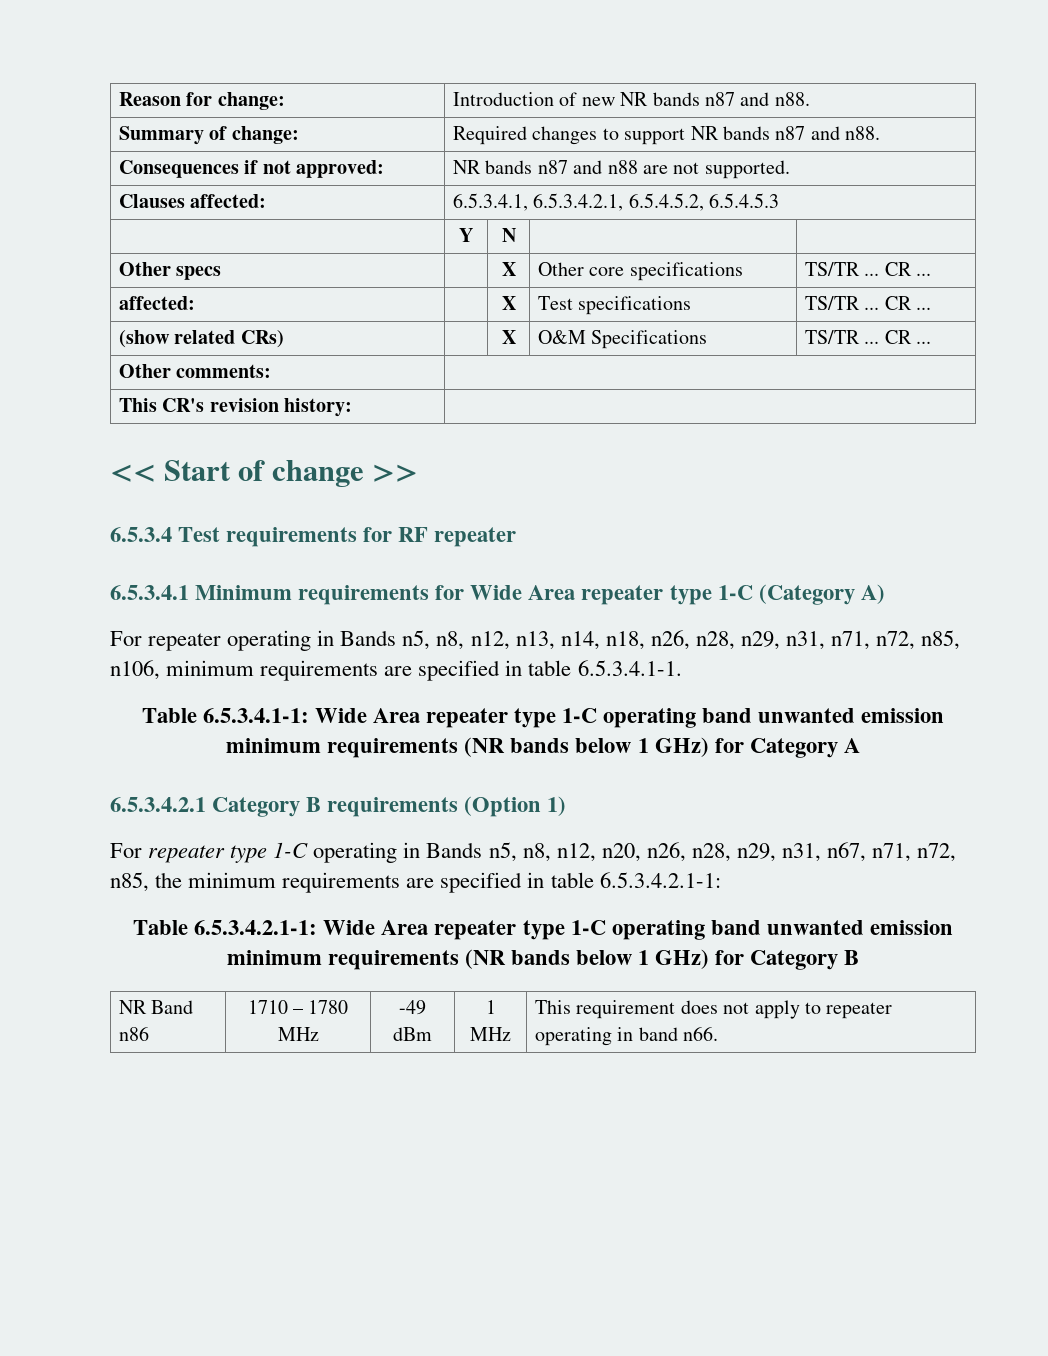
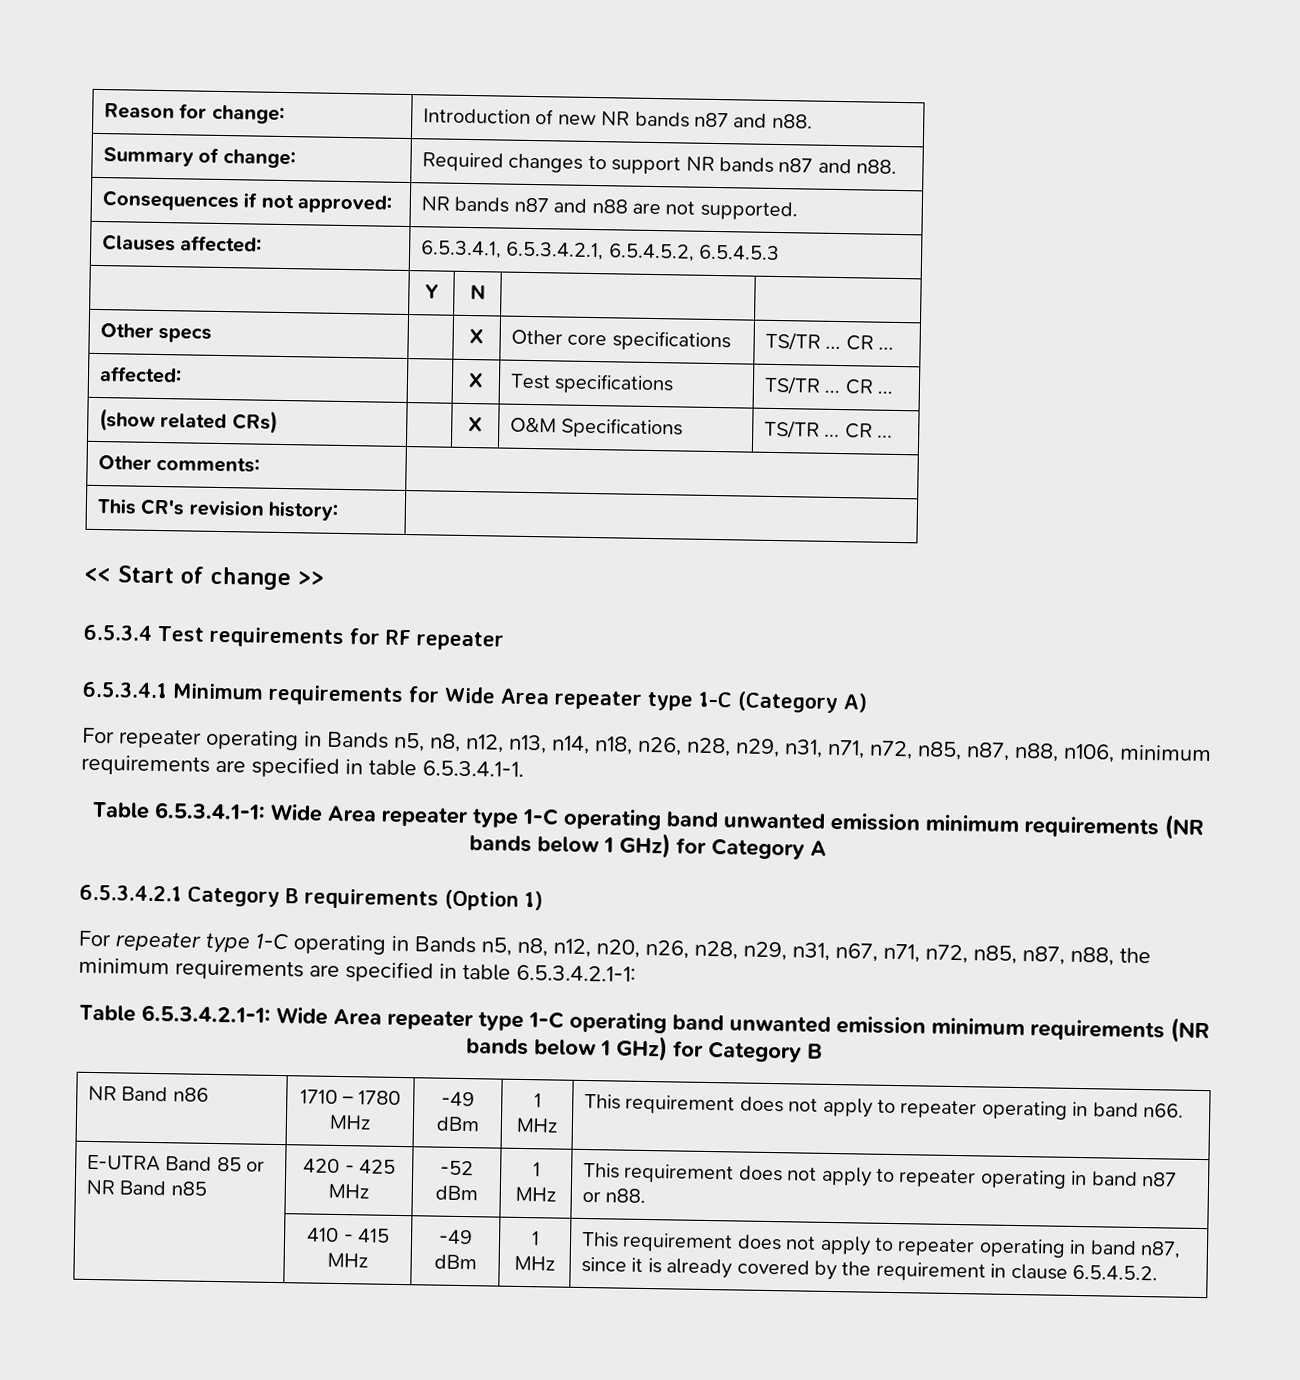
(961, 640) none -> [966,742,1059,762] n87, n88,
(149, 882) none -> [1022,946,1114,966] n87, n88,
(719, 1033) none -> [87,1154,266,1172] [86,1179,207,1196] [303,1158,396,1174] [328,1183,369,1199] [440,1160,474,1176] [434,1185,478,1201] [532,1162,541,1177] [515,1186,556,1202] [583,1162,1178,1189] [582,1188,647,1204] [307,1227,390,1243] [327,1252,368,1268] [438,1229,473,1245] [433,1254,477,1270] [530,1231,540,1246] [514,1255,555,1271] [581,1231,1182,1259] [581,1256,1159,1282] // E-UTRA Band 85 or NR Band n85 | 420 - 425 MHz | -52 dBm | 1 MHz | This requirement does not apply to repeater operating in band n87 or n88. // | 410 - 415 MHz | -49 dBm | 1 MHz | This requirement does not apply to repeater operating in band n87, since it is already covered by the requirement in clause 6.5.4.5.2.

